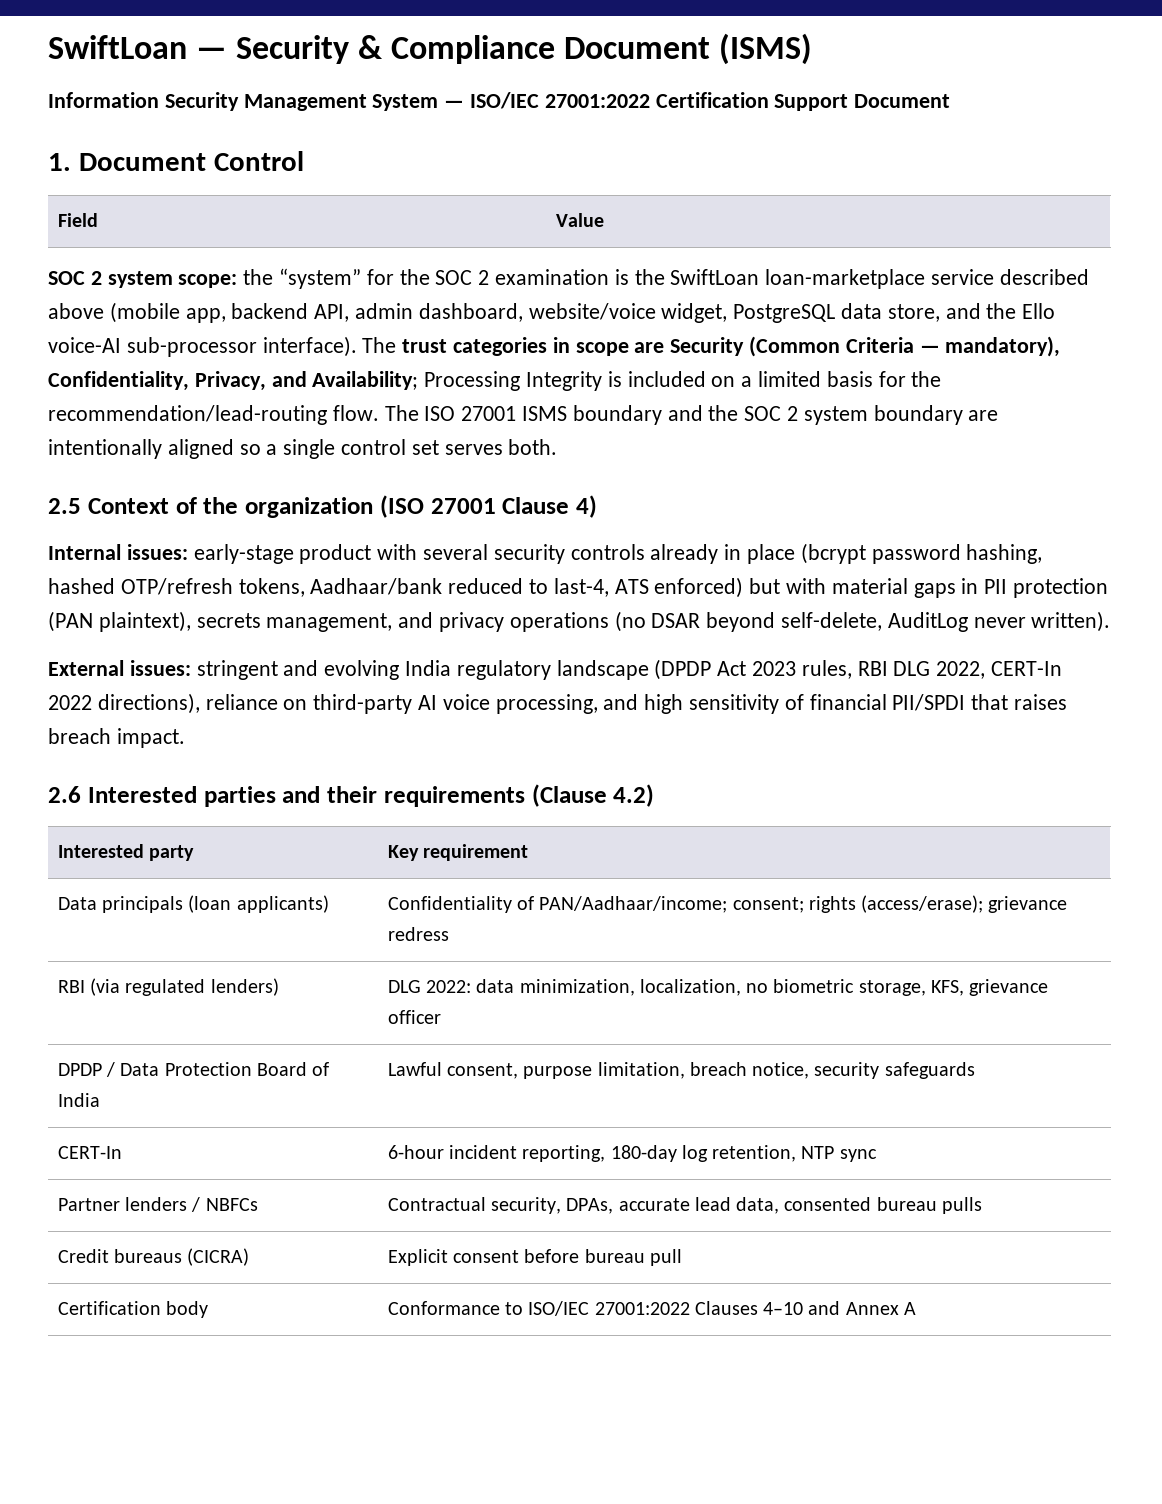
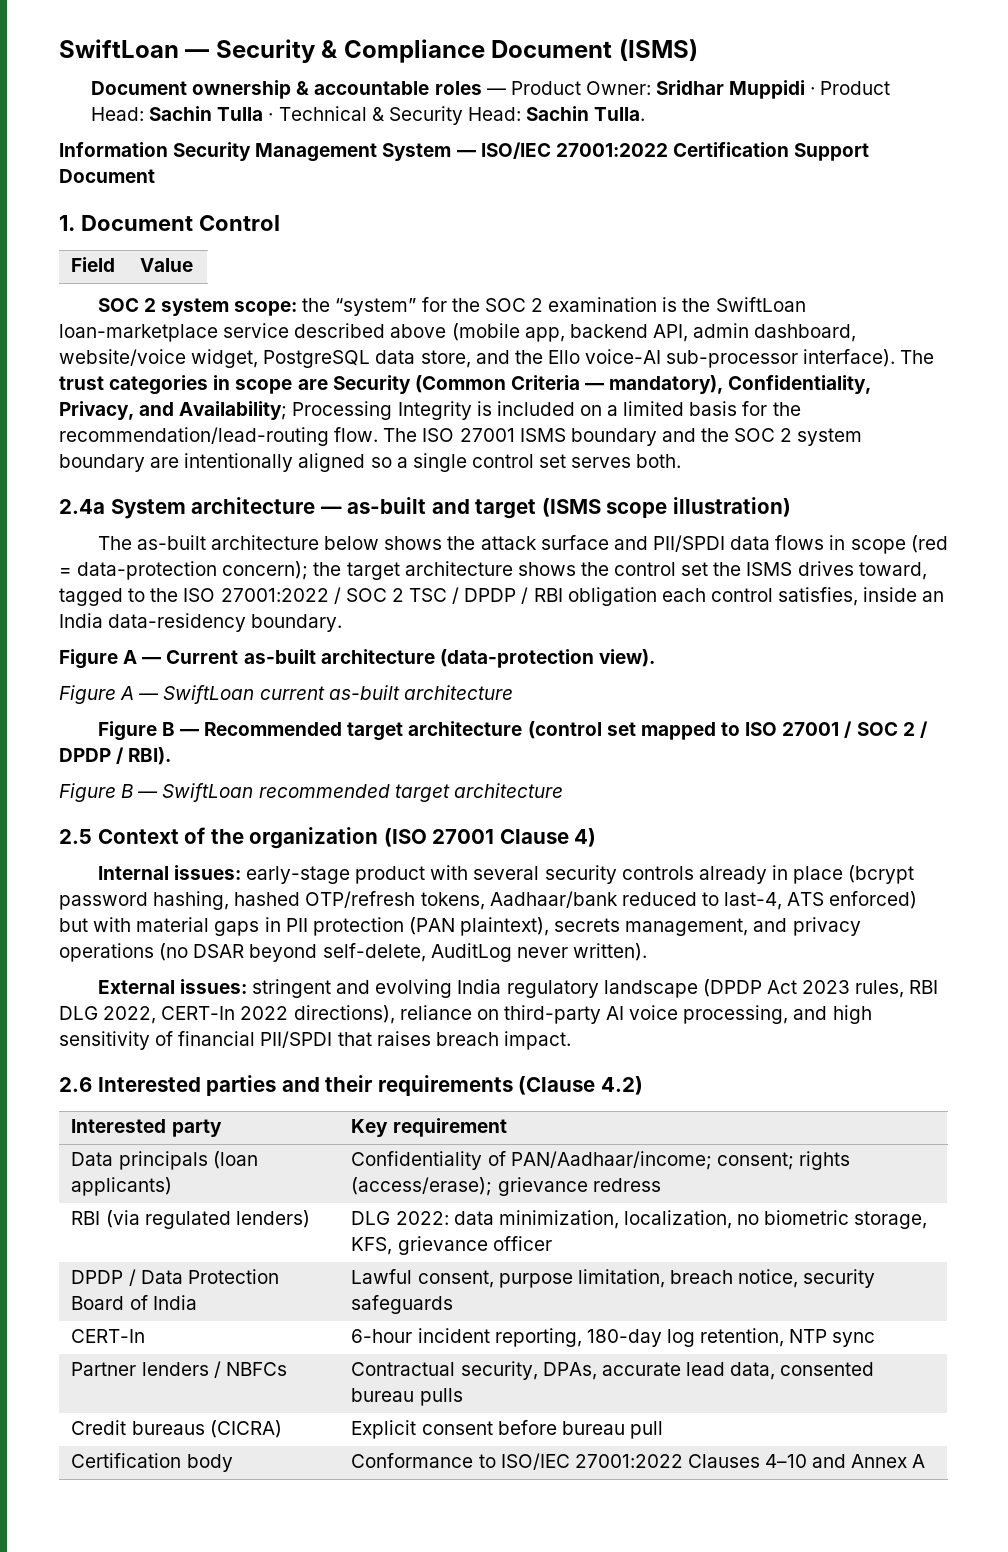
(813, 49) none -> [91,80,891,99] [91,106,646,125] // Document ownership & accountable roles — Product Owner: Sridhar Muppidi · Product Head: Sachin Tulla · Technical & Security Head: Sachin Tulla.
(558, 447) none -> [59,497,791,519] [97,535,948,554] [59,561,927,580] [59,587,945,606] [59,613,343,632] [59,649,655,669] [59,685,513,704] [97,721,928,741] [59,747,172,765] [59,783,563,802] // 2.4a System architecture — as-built and target (ISMS scope illustration) // The as-built architecture below shows the attack surface and PII/SPDI data flows in scope (red = data-protection concern); the target architecture shows the control set the ISMS drives toward, tagged to the ISO 27001:2022 / SOC 2 TSC / DPDP / RBI obligation each control satisfies, inside an India data-residency boundary. // Figure A — Current as-built architecture (data-protection view). // Figure A — SwiftLoan current as-built architecture // Figure B — Recommended target architecture (control set mapped to ISO 27001 / SOC 2 / DPDP / RBI). // Figure B — SwiftLoan recommended target architecture

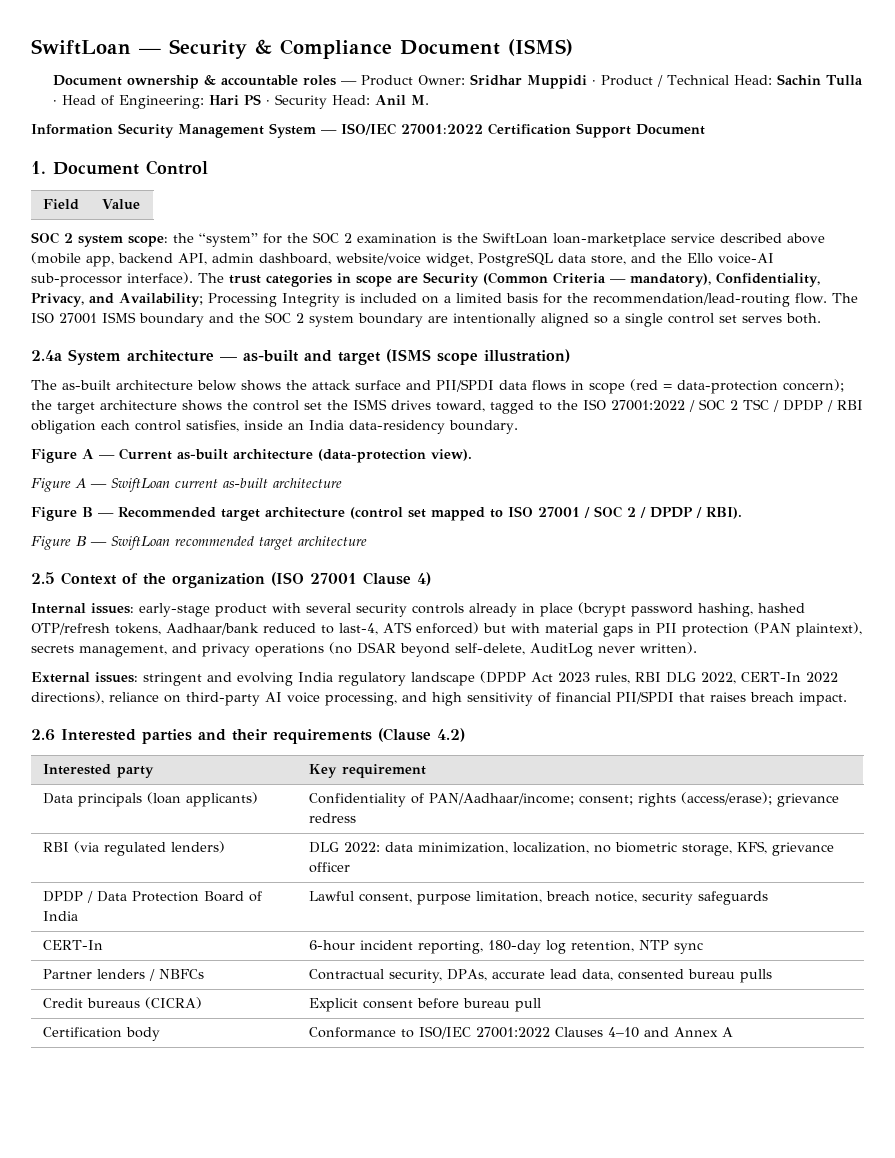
(891, 88) none -> [657,75,730,87] / Technical
[278,106,646,125] Technical & Security Head: Sachin Tulla. -> [62,94,430,109] Head of Engineering: Hari PS · Security Head: Anil M.

